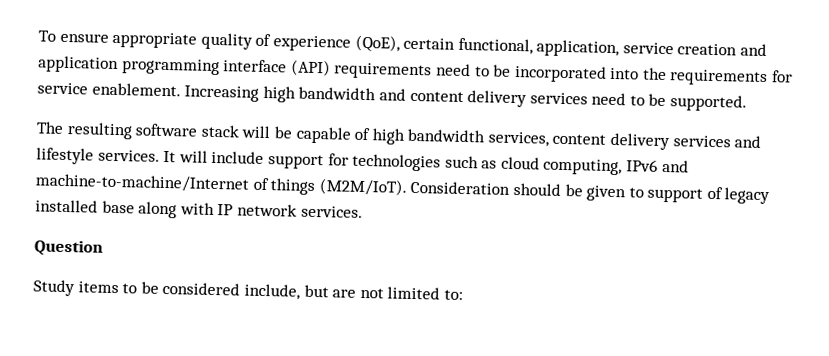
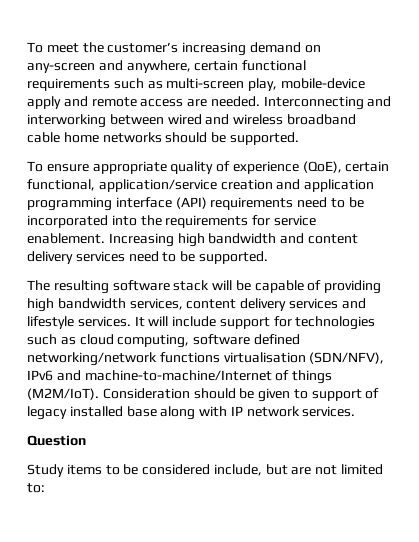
[38,30,56,42] To -> [27,42,321,56] [27,60,307,73] [27,78,365,91] [27,96,392,110] [27,114,356,128] [27,132,299,145] [27,161,43,172] To meet the customer’s increasing demand on any-screen and anywhere, certain functional requirements such as multi-screen play, mobile-device apply and remote access are needed. Interconnecting and interworking between wired and wireless broadband cable home networks should be supported. // To
[536,39,674,58] application, service -> [98,179,217,192] application/service
(371, 134) none -> [324,280,382,294] providing
(623, 167) none -> [193,334,300,345] [27,352,385,366] software defined networking/network functions virtualisation (SDN/NFV),

